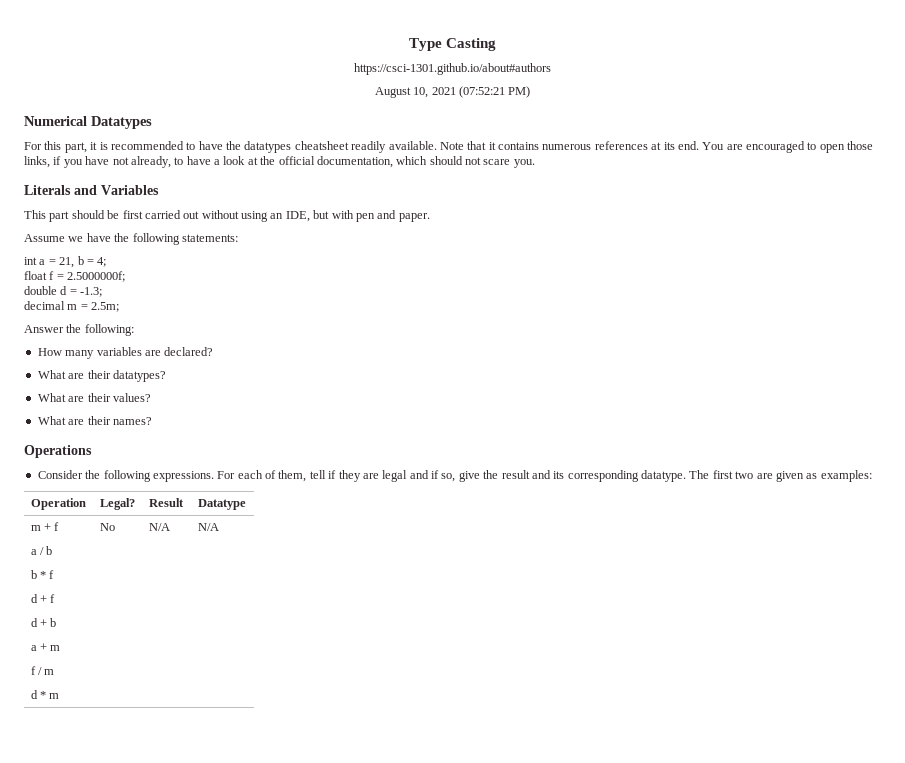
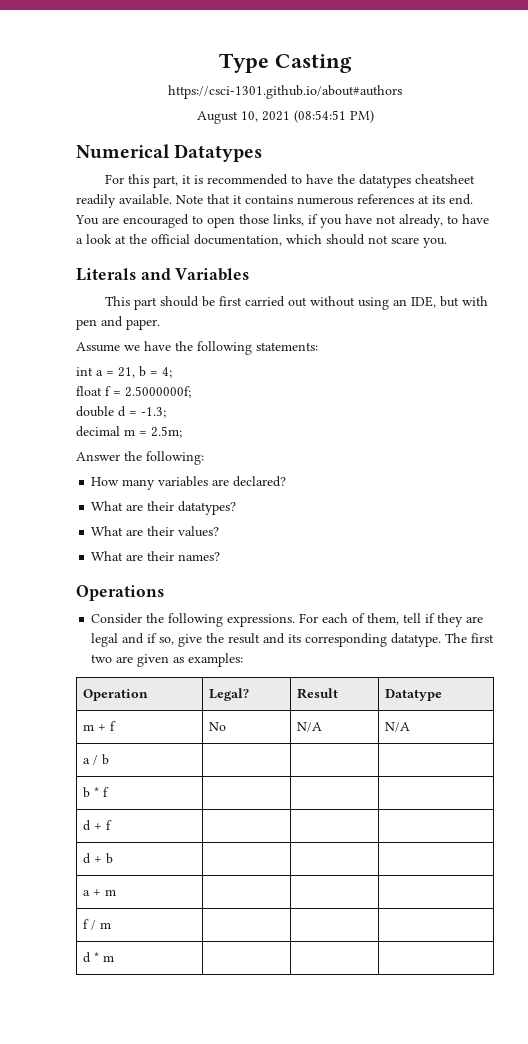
[458,86,505,98] (07:52:21 -> [293,110,346,123] (08:54:51

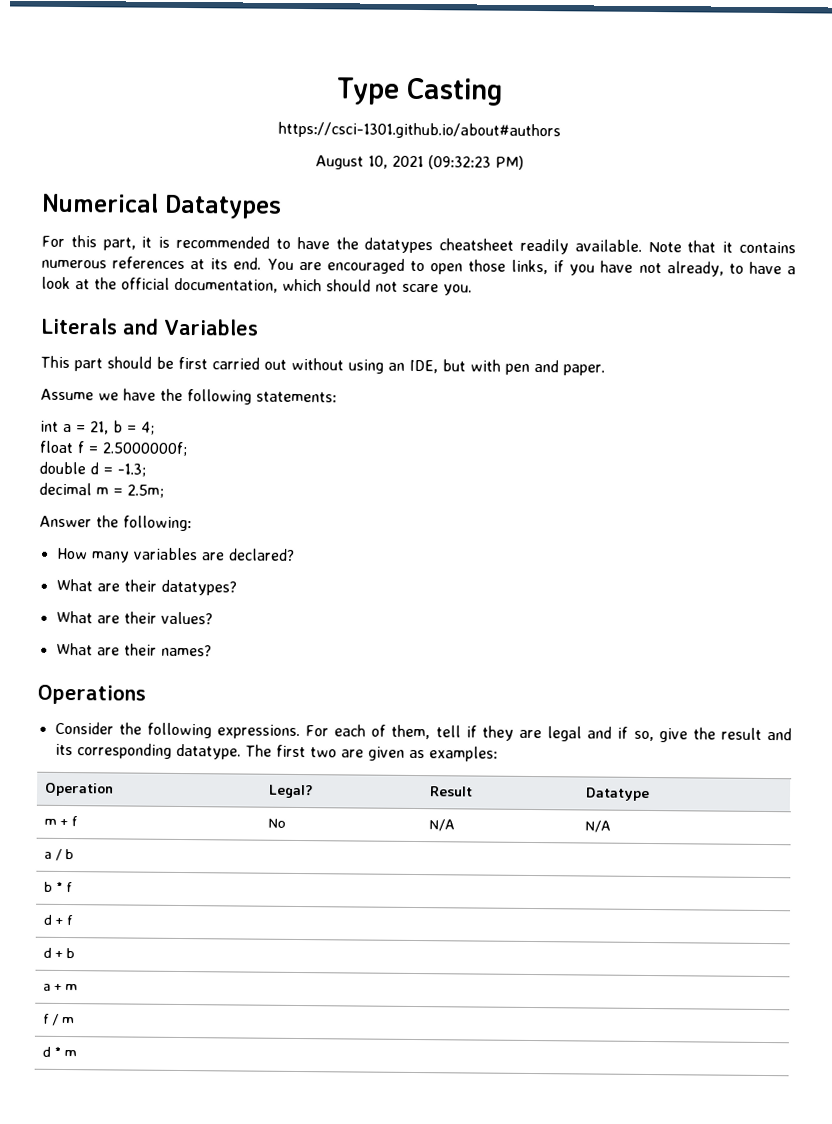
[293,110,346,123] (08:54:51 -> [428,155,491,170] (09:32:23

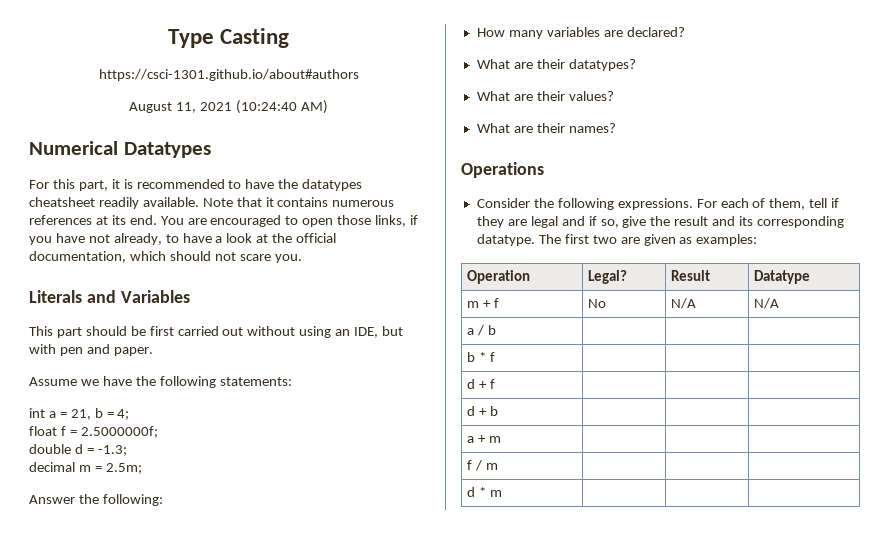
[368,155,524,170] 10, 2021 (09:32:23 PM) -> [176,100,328,114] 11, 2021 (10:24:40 AM)

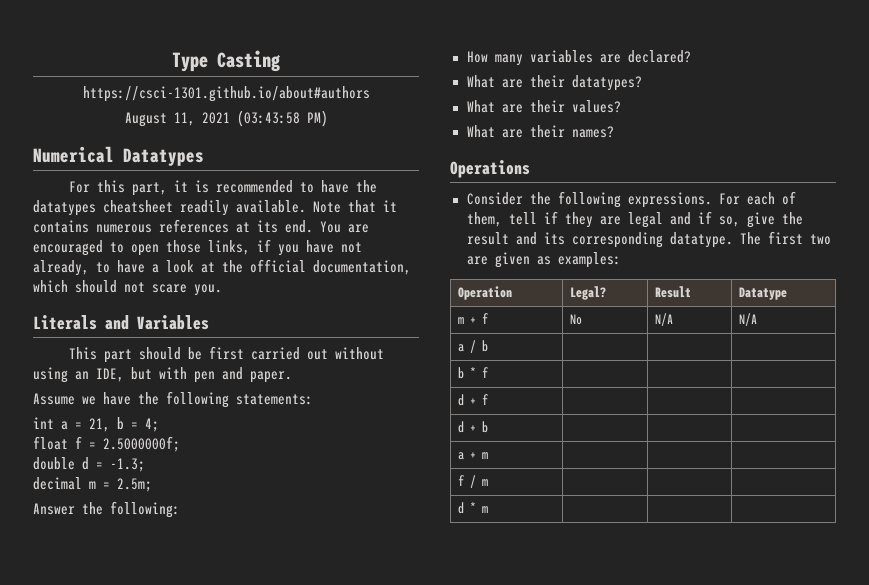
[235,100,328,114] (10:24:40 AM) -> [236,110,328,127] (03:43:58 PM)

